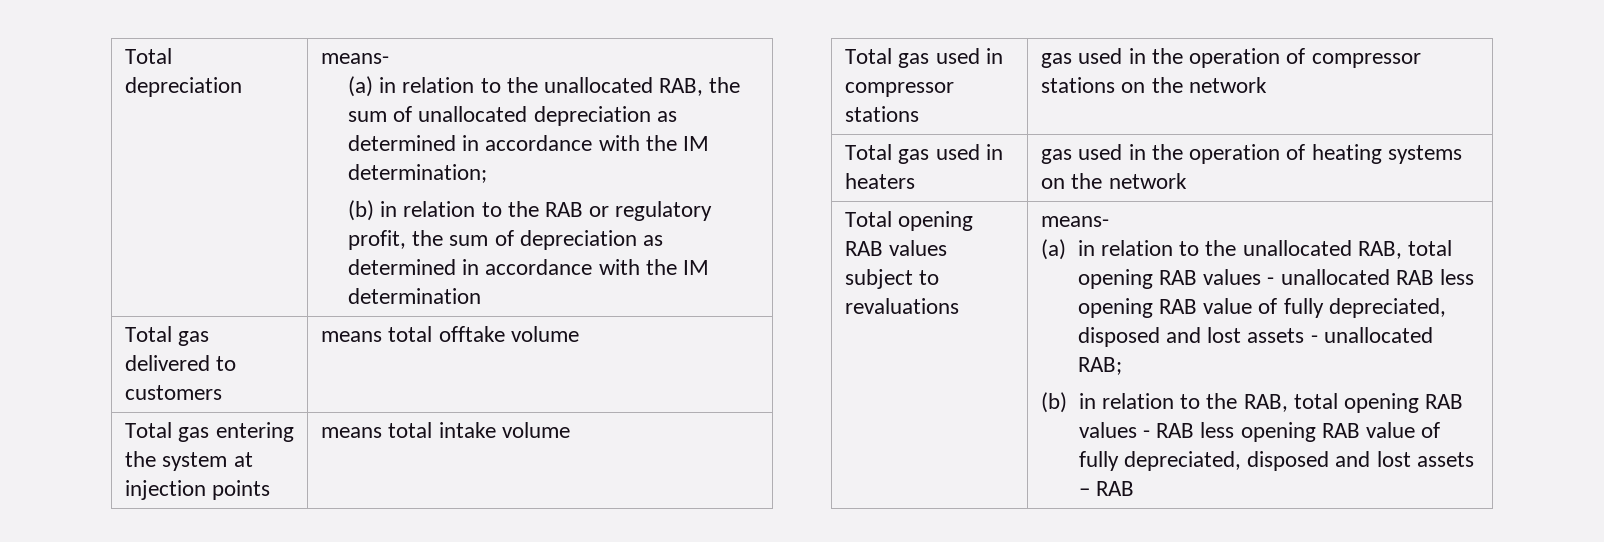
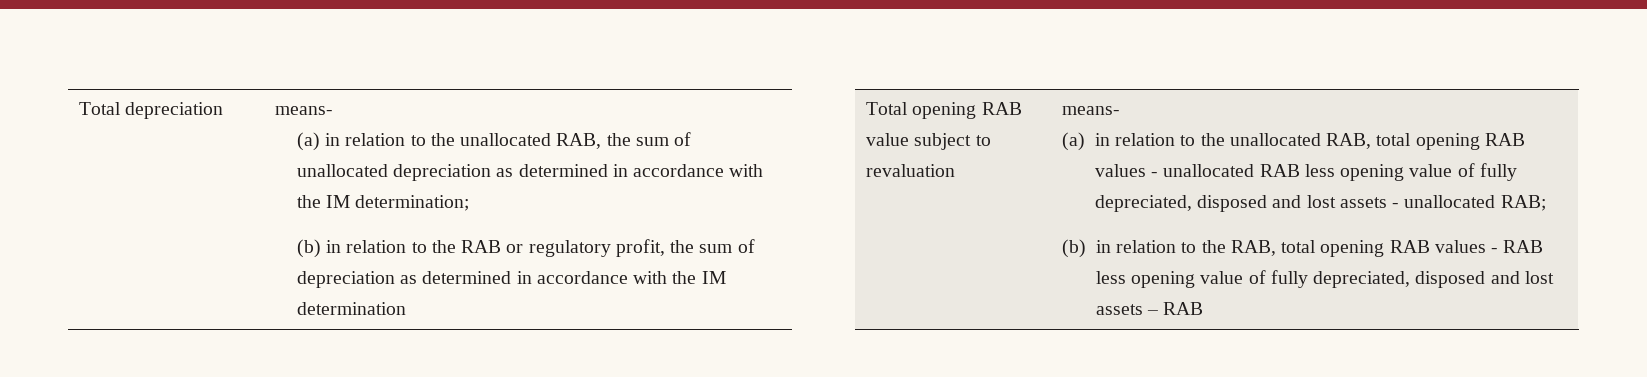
[125,326,210,346] [125,355,237,371] [125,385,223,400] [321,326,579,342] [125,422,294,442] [125,451,253,471] [125,480,271,500] [321,422,570,438] [845,48,1003,68] [845,82,955,97] [845,106,920,122] [1041,48,1421,68] [1041,77,1267,93] [845,144,1003,164] [845,173,916,189] [1041,144,1462,164] [1041,173,1187,189] // Total gas delivered to customers | means total offtake volume // Total gas entering the system at injection points | means total intake volume // Total gas used in compressor stations | gas used in the operation of compressor stations on the network // Total gas used in heaters | gas used in the operation of heating systems on the network -> (406, 308) none
[889,240,948,256] values -> [866,133,910,146] value
[845,298,960,314] revaluations -> [866,164,956,177] revaluation
[1158,299,1197,314] RAB -> (1405, 172) none
[1321,423,1360,438] RAB -> (1196, 279) none

